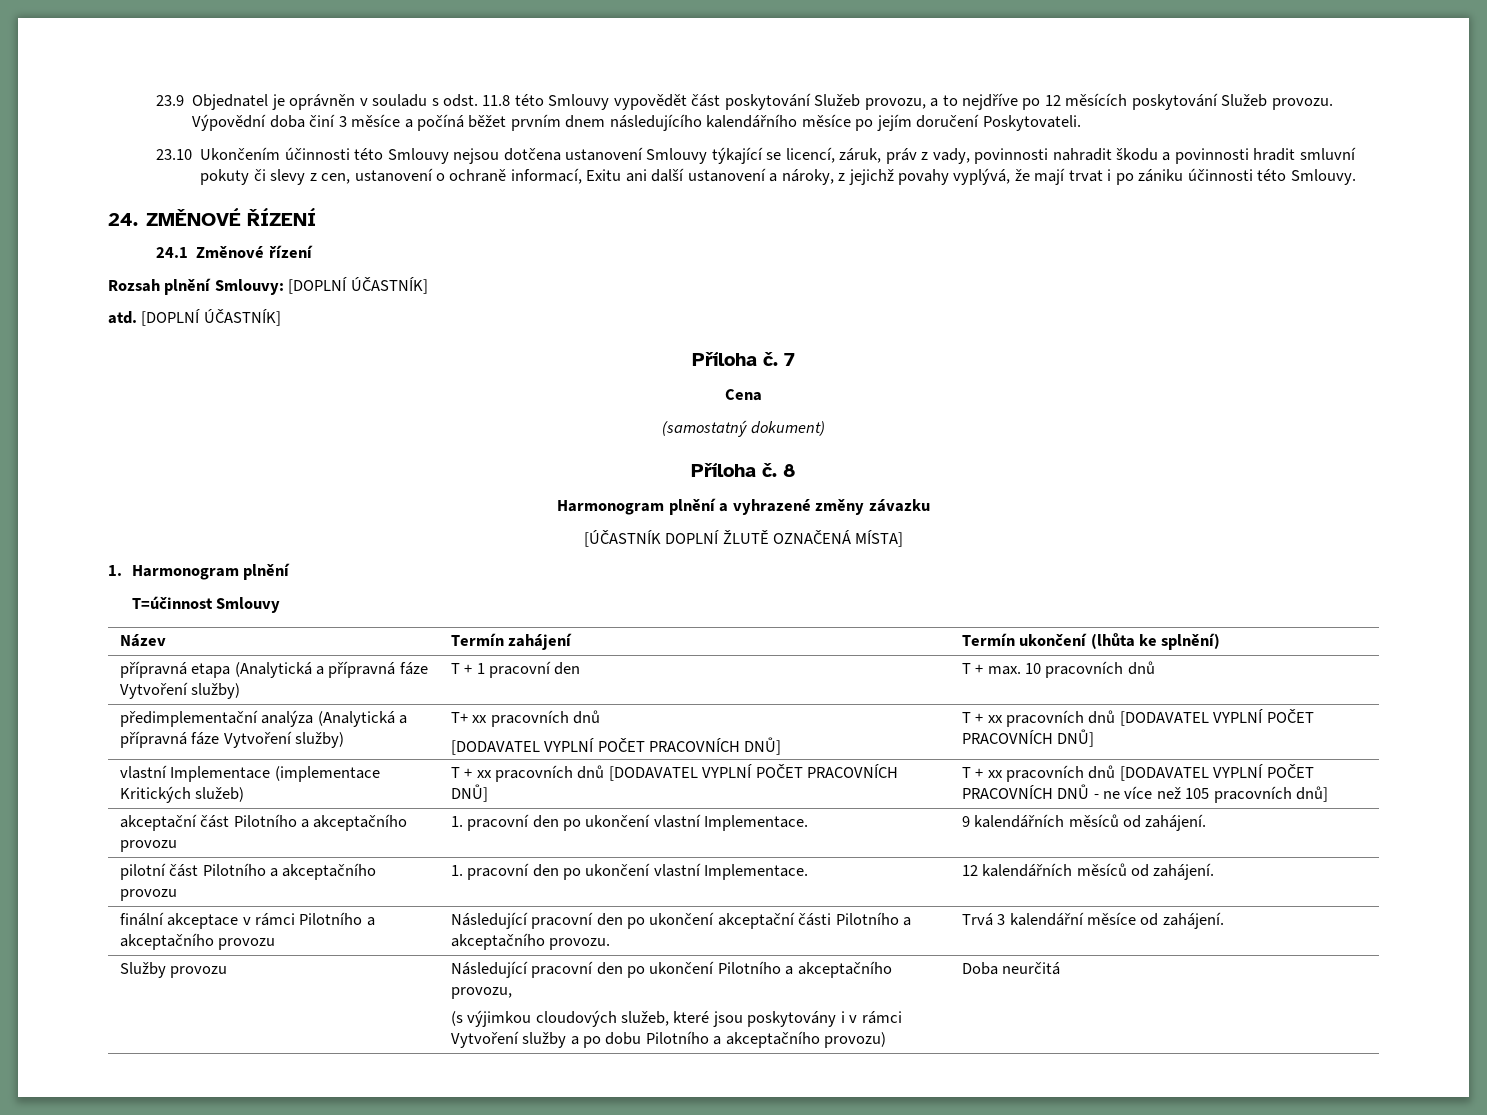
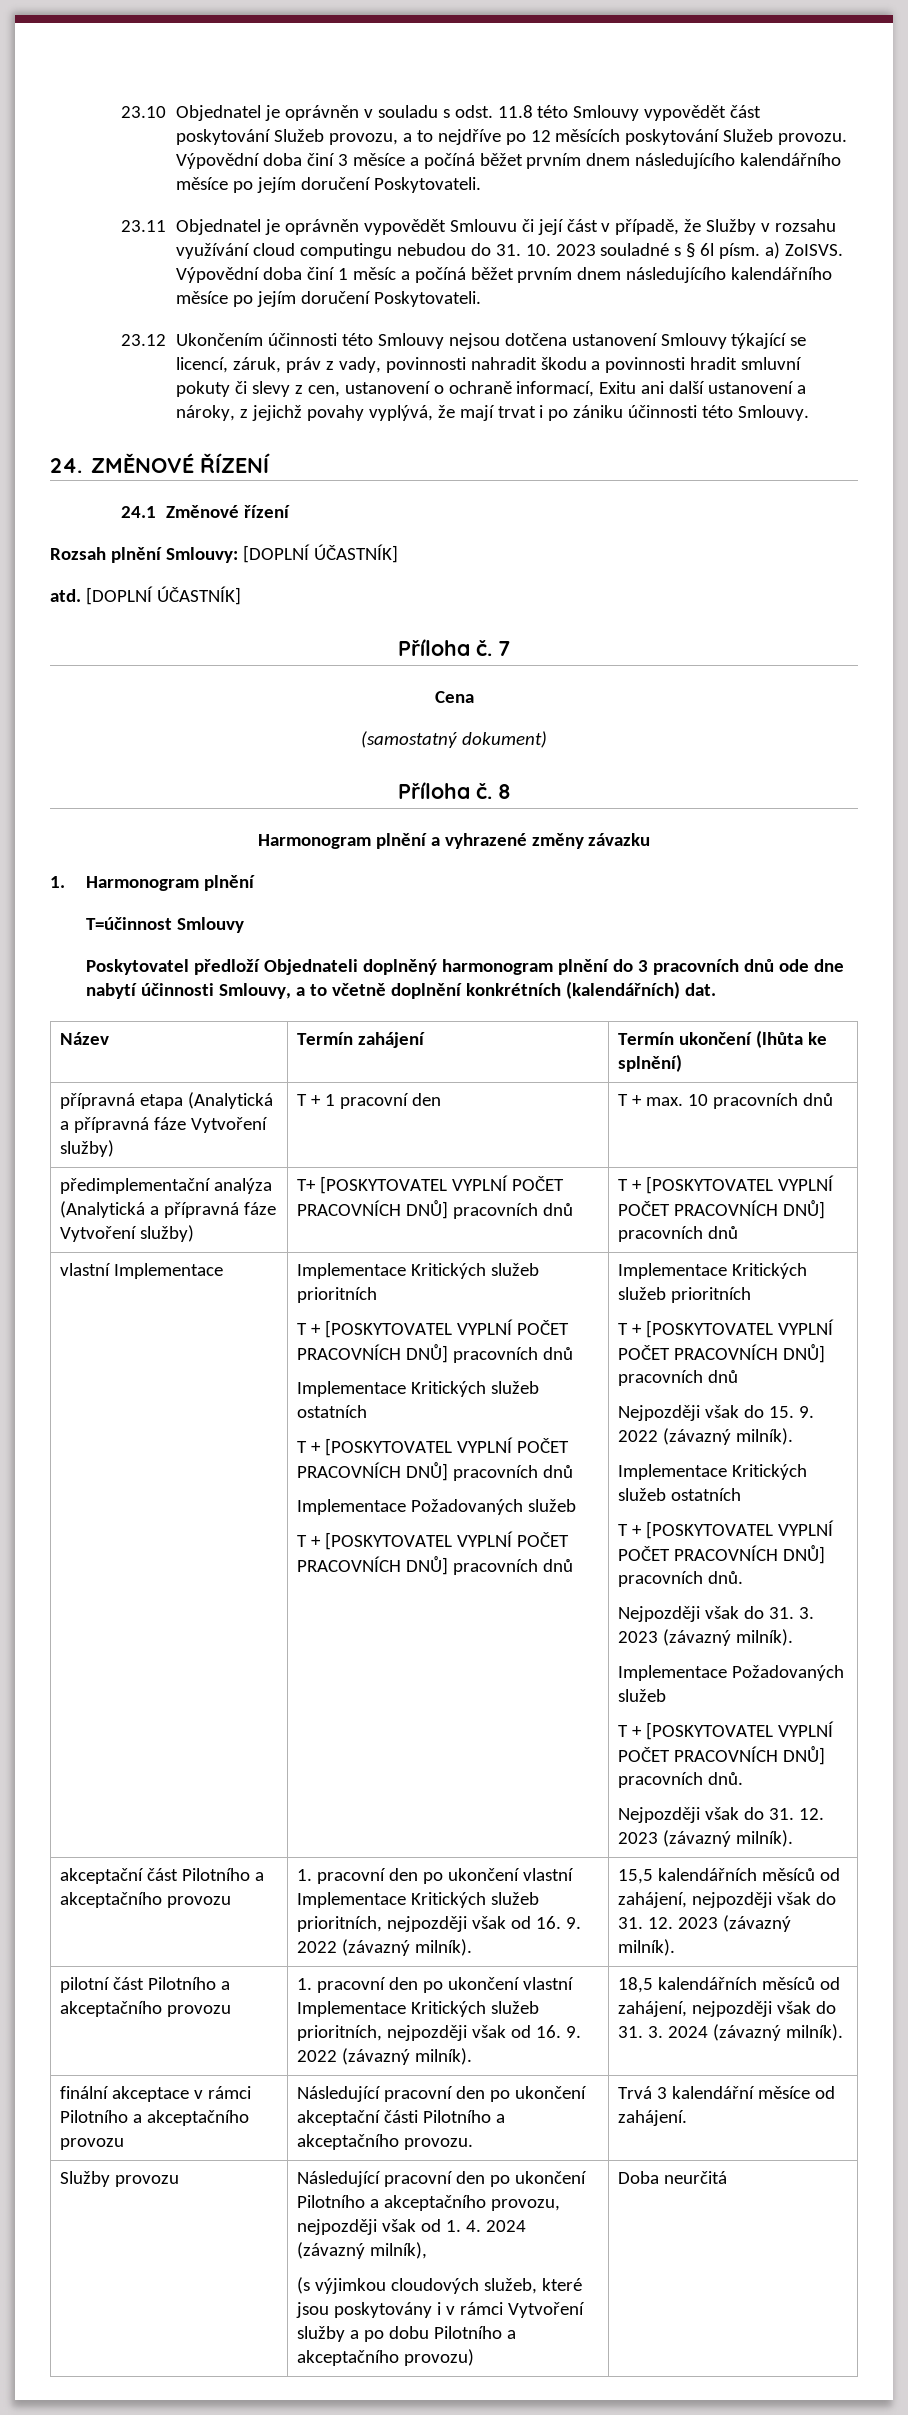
[155,95,184,106] 23.9 -> [121,106,167,118] 23.10
[155,149,192,160] 23.10 -> [121,219,837,235] [175,242,844,259] [175,267,833,283] [175,291,481,307] [121,334,167,346] 23.11 Objednatel je oprávněn vypovědět Smlouvu či její část v případě, že Služby v rozsahu využívání cloud computingu nebudou do 31. 10. 2023 souladné s § 6l písm. a) ZoISVS. Výpovědní doba činí 1 měsíc a počíná běžet prvním dnem následujícího kalendářního měsíce po jejím doručení Poskytovateli. // 23.12
[583,530,904,547] // [ÚČASTNÍK DOPLNÍ ŽLUTĚ OZNAČENÁ MÍSTA] -> (651, 839) none
(281, 605) none -> [85,959,844,975] [85,981,716,999] // Poskytovatel předloží Objednateli doplněný harmonogram plnění do 3 pracovních dnů ode dne nabytí účinnosti Smlouvy, a to včetně doplnění konkrétních (kalendářních) dat.
[472,710,601,727] [450,737,782,755] [961,709,1314,727] [961,729,1095,747] [119,765,380,782] [119,786,245,803] [450,764,899,782] [450,784,488,802] [961,764,1314,782] [961,784,1329,803] xx pracovních dnů // [DODAVATEL VYPLNÍ POČET PRACOVNÍCH DNŮ] | T + xx pracovních dnů [DODAVATEL VYPLNÍ POČET PRACOVNÍCH DNŮ] // vlastní Implementace (implementace Kritických služeb) | T + xx pracovních dnů [DODAVATEL VYPLNÍ POČET PRACOVNÍCH DNŮ] | T + xx pracovních dnů [DODAVATEL VYPLNÍ POČET PRACOVNÍCH DNŮ - ne více než 105 pracovních dnů] -> [320,1175,565,1194] [297,1199,574,1219] [618,1175,835,1194] [618,1199,826,1219] [618,1226,739,1242] [60,1263,224,1279] [297,1263,540,1279] [297,1287,378,1303] [297,1319,570,1338] [297,1343,574,1363] [297,1381,540,1397] [297,1405,368,1418] [297,1437,570,1456] [297,1461,574,1481] [297,1499,577,1515] [297,1531,570,1550] [297,1555,574,1575] [618,1263,808,1279] [618,1287,752,1303] [618,1319,835,1338] [618,1343,826,1363] [618,1370,739,1386] [618,1405,815,1421] [618,1428,794,1445] [618,1464,808,1480] [618,1488,742,1501] [618,1520,835,1539] [618,1544,826,1564] [618,1571,744,1587] [618,1606,815,1622] [618,1629,794,1646] [618,1665,845,1681] [618,1689,667,1702] [618,1721,835,1740] [618,1745,826,1765] [618,1772,744,1788] [618,1807,825,1823] [618,1830,794,1847] [POSKYTOVATEL VYPLNÍ POČET PRACOVNÍCH DNŮ] pracovních dnů | T + [POSKYTOVATEL VYPLNÍ POČET PRACOVNÍCH DNŮ] pracovních dnů // vlastní Implementace | Implementace Kritických služeb prioritních // T + [POSKYTOVATEL VYPLNÍ POČET PRACOVNÍCH DNŮ] pracovních dnů // Implementace Kritických služeb ostatních // T + [POSKYTOVATEL VYPLNÍ POČET PRACOVNÍCH DNŮ] pracovních dnů // Implementace Požadovaných služeb // T + [POSKYTOVATEL VYPLNÍ POČET PRACOVNÍCH DNŮ] pracovních dnů | Implementace Kritických služeb prioritních // T + [POSKYTOVATEL VYPLNÍ POČET PRACOVNÍCH DNŮ] pracovních dnů // Nejpozději však do 15. 9. 2022 (závazný milník). // Implementace Kritických služeb ostatních // T + [POSKYTOVATEL VYPLNÍ POČET PRACOVNÍCH DNŮ] pracovních dnů. // Nejpozději však do 31. 3. 2023 (závazný milník). // Implementace Požadovaných služeb // T + [POSKYTOVATEL VYPLNÍ POČET PRACOVNÍCH DNŮ] pracovních dnů. // Nejpozději však do 31. 12. 2023 (závazný milník).
[704,815,809,831] [961,814,1207,831] Implementace. | 9 kalendářních měsíců od zahájení. -> [297,1892,540,1908] [297,1916,582,1932] [297,1939,473,1956] [618,1868,841,1884] [618,1892,837,1908] [618,1915,792,1932] [618,1939,676,1956] Implementace Kritických služeb prioritních, nejpozději však od 16. 9. 2022 (závazný milník). | 15,5 kalendářních měsíců od zahájení, nejpozději však do 31. 12. 2023 (závazný milník).
[704,864,809,880] [961,863,1215,880] Implementace. | 12 kalendářních měsíců od zahájení. -> [297,2001,540,2017] [297,2025,582,2041] [297,2048,473,2065] [618,1977,841,1993] [618,2001,837,2017] [618,2024,844,2041] Implementace Kritických služeb prioritních, nejpozději však od 16. 9. 2022 (závazný milník). | 18,5 kalendářních měsíců od zahájení, nejpozději však do 31. 3. 2024 (závazný milník).
(512, 993) none -> [297,2219,527,2235] [297,2242,428,2259] nejpozději však od 1. 4. 2024 (závazný milník),

